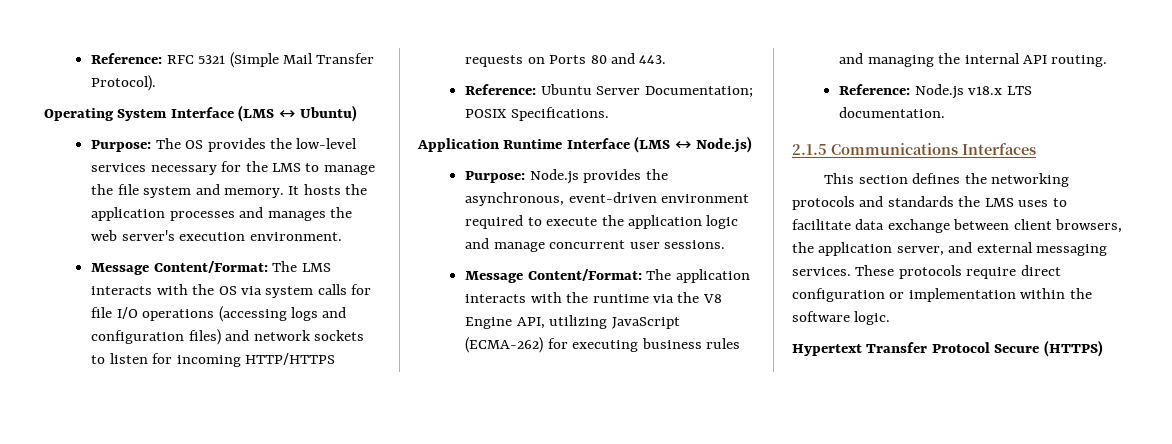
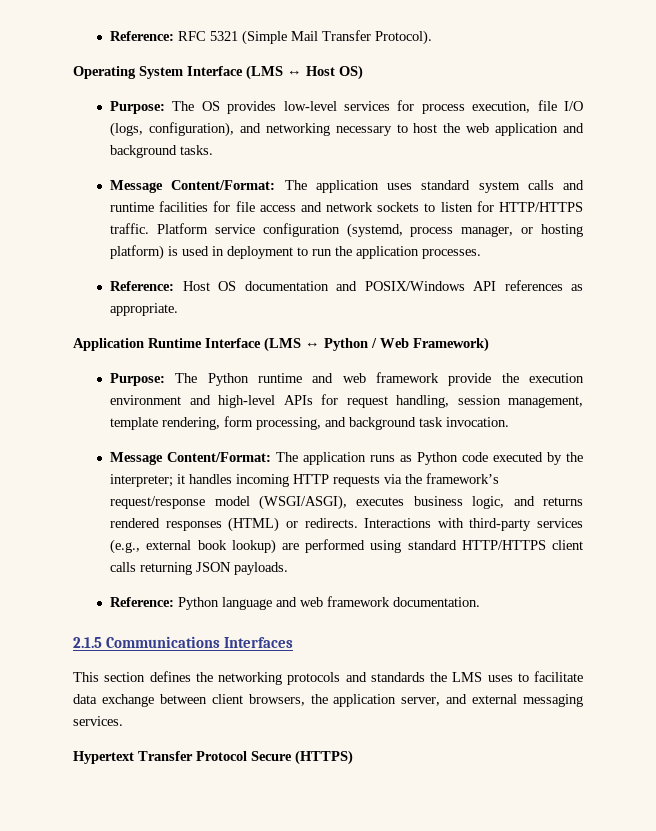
[300,105,358,122] Ubuntu) -> [306,65,363,80] Host OS)
[269,138,292,149] the -> (277, 107) none
[150,161,375,175] [91,184,368,198] [91,207,352,221] [91,230,342,241] [91,261,331,275] [91,284,372,298] [91,306,347,322] [91,329,221,345] necessary for the LMS to manage the file system and memory. It hosts the application processes and manages the web server's execution environment. // Message Content/Format: The LMS interacts with the OS via system calls for file I/O operations (accessing logs and configuration files) -> [397,100,584,114] [110,122,585,137] [110,145,214,158] [110,180,585,193] [110,201,296,212] for process execution, file I/O (logs, configuration), and networking necessary to host the web application and background tasks. // Message Content/Format: The application uses standard system calls and runtime facilities for file access
[176,353,335,367] [465,53,667,67] [465,84,753,98] [465,107,609,121] incoming HTTP/HTTPS requests on Ports 80 and 443. // Reference: Ubuntu Server Documentation; POSIX Specifications. -> [499,202,583,212] [110,223,584,238] [110,245,482,260] [110,280,583,291] [110,303,179,316] HTTP/HTTPS traffic. Platform service configuration (systemd, process manager, or hosting platform) is used in deployment to run the application processes. // Reference: Host OS documentation and POSIX/Windows API references as appropriate.
[696,136,753,153] [465,169,668,184] [465,192,750,206] [465,215,739,229] [465,238,725,252] [465,269,750,283] [465,292,722,303] [465,315,680,329] [465,337,740,353] [839,53,1108,67] [839,84,1032,99] Node.js) // Purpose: Node.js provides the asynchronous, event-driven environment required to execute the application logic and manage concurrent user sessions. // Message Content/Format: The application interacts with the runtime via the V8 Engine API, utilizing JavaScript (ECMA-262) for executing business rules and managing the internal API routing. // Reference: Node.js v18.x LTS -> [324,337,489,352] [110,372,585,386] [110,394,583,408] [110,416,510,430] [110,452,583,465] [110,473,500,487] [110,495,583,510] [110,517,583,532] [110,539,583,554] [110,562,289,575] [110,596,391,610] Python / Web Framework) // Purpose: The Python runtime and web framework provide the execution environment and high-level APIs for request handling, session management, template rendering, form processing, and background task invocation. // Message Content/Format: The application runs as Python code executed by the interpreter; it handles incoming HTTP requests via the framework’s request/response model (WSGI/ASGI), executes business logic, and returns rendered responses (HTML) or redirects. Interactions with third-party services (e.g., external book lookup) are performed using standard HTTP/HTTPS client calls returning JSON payloads. // Reference: Python language and web framework
[855,265,1061,279] [792,288,1092,302] [792,311,891,325] These protocols require direct configuration or implementation within the software logic. -> (123, 721) none

